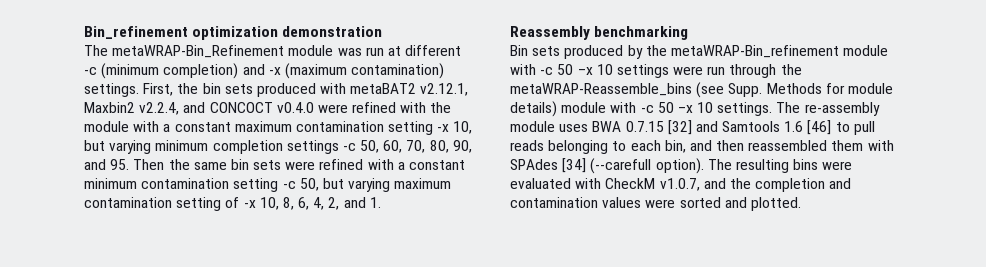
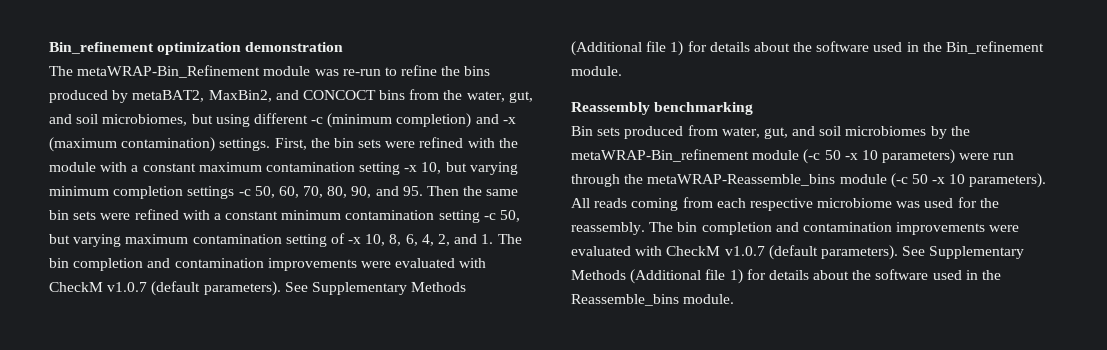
[365,46,401,56] run at -> [342,65,491,76] [49,89,533,103] [49,114,250,127] re-run to refine the bins produced by metaBAT2, MaxBin2, and CONCOCT bins from the water, gut, and soil microbiomes, but using
[256,83,469,97] [84,102,314,115] produced with metaBAT2 v2.12.1, Maxbin2 v2.2.4, and CONCOCT v0.4.0 -> (382, 143) none
(381, 202) none -> [497,234,522,244] [49,258,487,271] [49,281,467,296] [571,41,1045,56] [571,66,622,76] The bin completion and contamination improvements were evaluated with CheckM v1.0.7 (default parameters). See Supplementary Methods (Additional file 1) for details about the software used in the Bin_refinement module.
(624, 52) none -> [687,125,927,139] from water, gut, and soil microbiomes
[510,64,669,78] with -c 50 –x 10 settings -> [803,149,956,164] (-c 50 -x 10 parameters)
[696,82,893,98] [510,101,880,117] [510,120,875,135] [510,140,894,154] [510,158,853,174] [510,178,852,192] [510,197,801,211] (see Supp. Methods for module details) module with -c 50 –x 10 settings. The re-assembly module uses BWA 0.7.15 [32] and Samtools 1.6 [46] to pull reads belonging to each bin, and then reassembled them with SPAdes [34] (--carefull option). The resulting bins were evaluated with CheckM v1.0.7, and the completion and contamination values were sorted and plotted. -> [839,173,1047,188] [571,197,999,211] [571,222,1020,235] [571,245,1025,260] [571,269,1002,284] [571,294,735,306] module (-c 50 -x 10 parameters). All reads coming from each respective microbiome was used for the reassembly. The bin completion and contamination improvements were evaluated with CheckM v1.0.7 (default parameters). See Supplementary Methods (Additional file 1) for details about the software used in the Reassemble_bins module.

